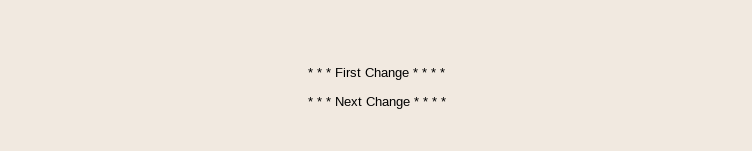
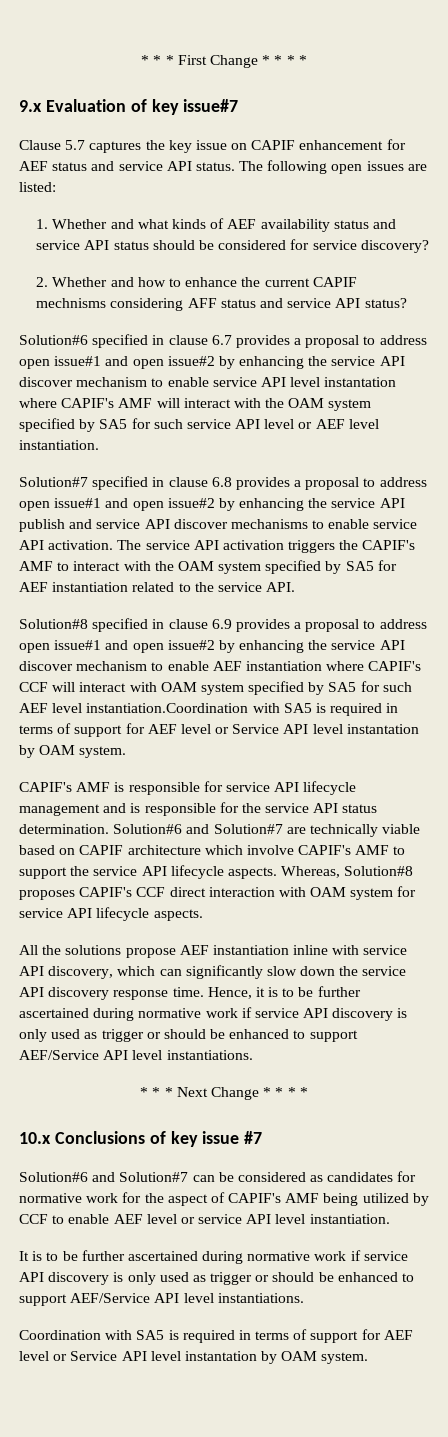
(445, 72) none -> [19,99,239,115] [19,139,406,153] [19,160,427,174] [19,182,56,192] [36,218,396,232] [36,239,429,253] [36,277,357,287] [36,298,407,311] [19,334,427,348] [19,356,405,369] [19,377,397,387] [19,398,372,411] [19,418,379,432] [19,440,99,450] [19,476,427,490] [19,498,405,511] [19,519,418,532] [19,540,416,553] [19,560,397,574] [19,582,296,592] [19,618,427,632] [19,640,405,653] [19,661,422,671] [19,681,412,695] [19,703,399,716] [19,723,419,737] [19,745,127,758] [19,781,357,795] [19,802,378,816] [19,824,421,837] [19,845,406,855] [19,865,414,879] [19,886,417,900] [19,907,203,921] [19,945,408,958] [19,965,407,979] [19,986,361,1000] [19,1007,408,1021] [19,1029,358,1042] [19,1050,253,1060] // 9.x Evaluation of key issue#7 // Clause 5.7 captures the key issue on CAPIF enhancement for AEF status and service API status. The following open issues are listed: // 1. Whether and what kinds of AEF availability status and service API status should be considered for service discovery? // 2. Whether and how to enhance the current CAPIF mechnisms considering AFF status and service API status? // Solution#6 specified in clause 6.7 provides a proposal to address open issue#1 and open issue#2 by enhancing the service API discover mechanism to enable service API level instantation where CAPIF's AMF will interact with the OAM system specified by SA5 for such service API level or AEF level instantiation. // Solution#7 specified in clause 6.8 provides a proposal to address open issue#1 and open issue#2 by enhancing the service API publish and service API discover mechanisms to enable service API activation. The service API activation triggers the CAPIF's AMF to interact with the OAM system specified by SA5 for AEF instantiation related to the service API. // Solution#8 specified in clause 6.9 provides a proposal to address open issue#1 and open issue#2 by enhancing the service API discover mechanism to enable AEF instantiation where CAPIF's CCF will interact with OAM system specified by SA5 for such AEF level instantiation.Coordination with SA5 is required in terms of support for AEF level or Service API level instantation by OAM system. // CAPIF's AMF is responsible for service API lifecycle management and is responsible for the service API status determination. Solution#6 and Solution#7 are technically viable based on CAPIF architecture which involve CAPIF's AMF to support the service API lifecycle aspects. Whereas, Solution#8 proposes CAPIF's CCF direct interaction with OAM system for service API lifecycle aspects. // All the solutions propose AEF instantiation inline with service API discovery, which can significantly slow down the service API discovery response time. Hence, it is to be further ascertained during normative work if service API discovery is only used as trigger or should be enhanced to support AEF/Service API level instantiations.
(446, 101) none -> [19,1131,263,1147] [19,1171,417,1182] [19,1192,429,1206] [19,1214,390,1224] [19,1250,408,1264] [19,1272,415,1285] [19,1293,304,1306] [19,1329,413,1343] [19,1351,369,1364] // 10.x Conclusions of key issue #7 // Solution#6 and Solution#7 can be considered as candidates for normative work for the aspect of CAPIF's AMF being utilized by CCF to enable AEF level or service API level instantiation. // It is to be further ascertained during normative work if service API discovery is only used as trigger or should be enhanced to support AEF/Service API level instantiations. // Coordination with SA5 is required in terms of support for AEF level or Service API level instantation by OAM system.

